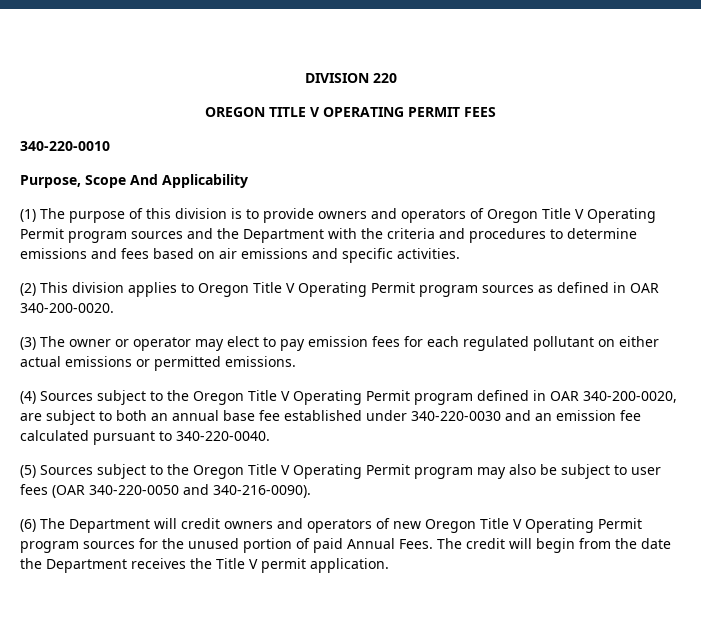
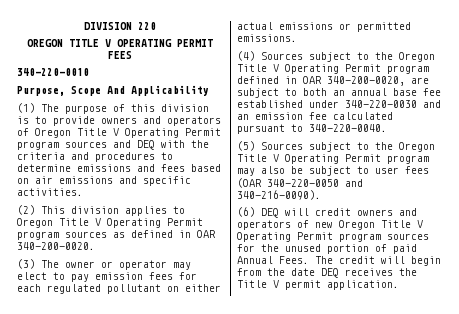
[217,228,324,243] the Department -> [137,140,155,150] DEQ
[40,518,150,533] The Department -> [261,208,279,218] DEQ
[20,558,127,573] the Department -> [321,268,339,278] DEQ

